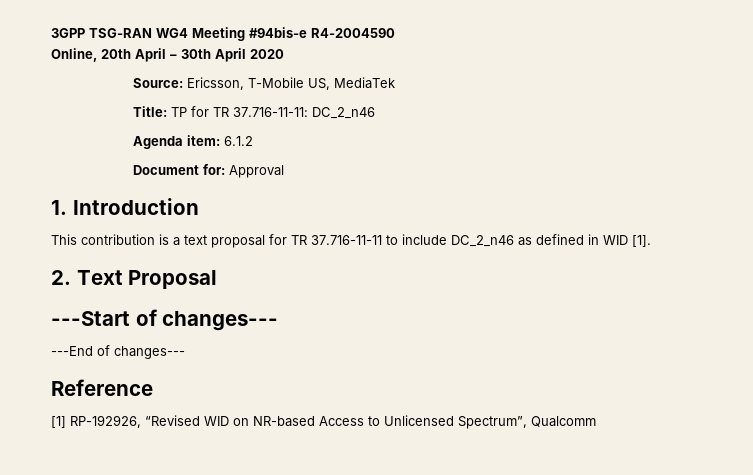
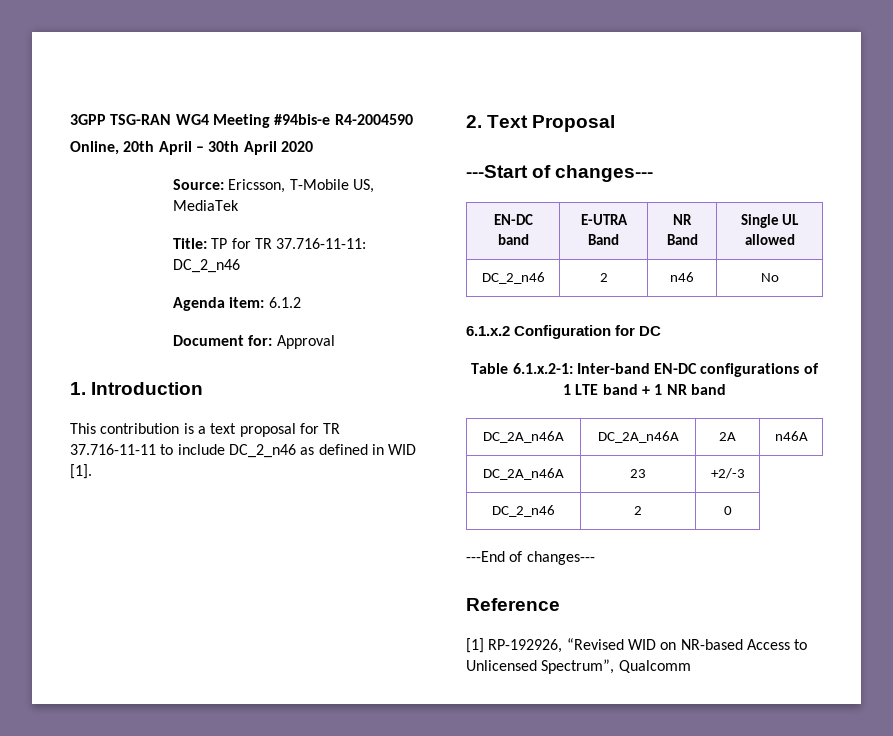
(279, 321) none -> [493,214,533,225] [497,234,529,245] [580,214,628,225] [588,234,619,245] [673,214,692,225] [666,234,698,245] [740,214,800,228] [744,234,795,245] [481,272,545,284] [599,273,608,282] [670,272,694,282] [760,273,779,282] [466,325,662,339] [471,363,819,377] [563,384,726,395] [483,431,564,443] [597,431,679,443] [719,432,736,441] [774,431,808,441] [483,468,564,480] [630,469,646,478] [710,468,745,479] [492,505,555,517] [634,506,642,515] [723,506,732,515] // EN-DC band | E-UTRA Band | NR Band | Single UL allowed // DC_2_n46 | 2 | n46 | No // 6.1.x.2 Configuration for DC // Table 6.1.x.2-1: Inter-band EN-DC configurations of 1 LTE band + 1 NR band // DC_2A_n46A | DC_2A_n46A | 2A | n46A // DC_2A_n46A | 23 | +2/-3 // DC_2_n46 | 2 | 0

